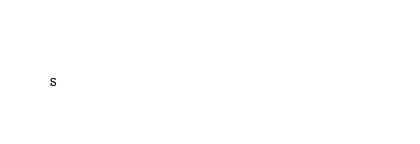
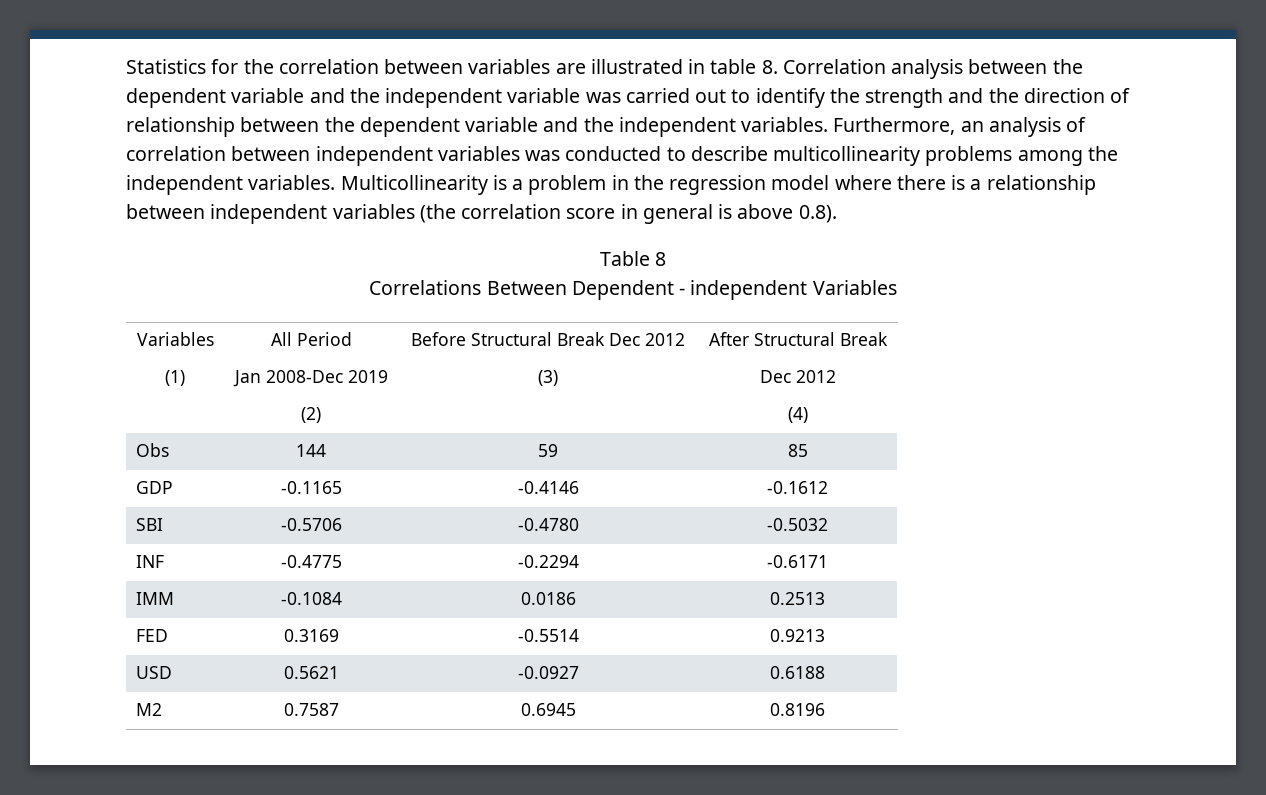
[50,78,57,86] s -> [126,59,1083,79] [126,88,1131,108] [126,117,1087,137] [126,146,1118,166] [126,175,1096,195] [126,204,837,224] [599,251,667,266] [369,280,897,300] [136,332,214,346] [165,370,185,386] [270,332,352,346] [232,370,388,387] [301,407,321,423] [411,332,685,346] [538,370,558,386] [708,332,888,346] [759,370,836,383] [787,407,808,423] [135,443,169,457] [296,444,326,457] [538,444,558,457] [787,444,808,457] [135,481,173,494] [280,481,342,494] [517,481,579,494] [767,481,828,494] [135,518,163,531] [280,518,342,531] [517,518,579,531] [767,518,828,531] [135,555,164,568] [280,555,342,568] [517,555,579,568] [767,555,828,568] [135,592,174,605] [280,592,342,605] [520,592,576,605] [770,592,825,605] [135,629,168,642] [283,629,339,642] [517,629,579,642] [770,629,825,642] [135,666,172,679] [283,666,339,679] [517,666,579,679] [770,666,825,679] [135,703,162,716] [283,703,339,716] [520,703,576,716] [770,703,825,716] Statistics for the correlation between variables are illustrated in table 8. Correlation analysis between the dependent variable and the independent variable was carried out to identify the strength and the direction of relationship between the dependent variable and the independent variables. Furthermore, an analysis of correlation between independent variables was conducted to describe multicollinearity problems among the independent variables. Multicollinearity is a problem in the regression model where there is a relationship between independent variables (the correlation score in general is above 0.8). // Table 8 // Correlations Between Dependent - independent Variables // Variables // (1) | All Period // Jan 2008-Dec 2019 // (2) | Before Structural Break Dec 2012 // (3) | After Structural Break // Dec 2012 // (4) // Obs | 144 | 59 | 85 // GDP | -0.1165 | -0.4146 | -0.1612 // SBI | -0.5706 | -0.4780 | -0.5032 // INF | -0.4775 | -0.2294 | -0.6171 // IMM | -0.1084 | 0.0186 | 0.2513 // FED | 0.3169 | -0.5514 | 0.9213 // USD | 0.5621 | -0.0927 | 0.6188 // M2 | 0.7587 | 0.6945 | 0.8196

